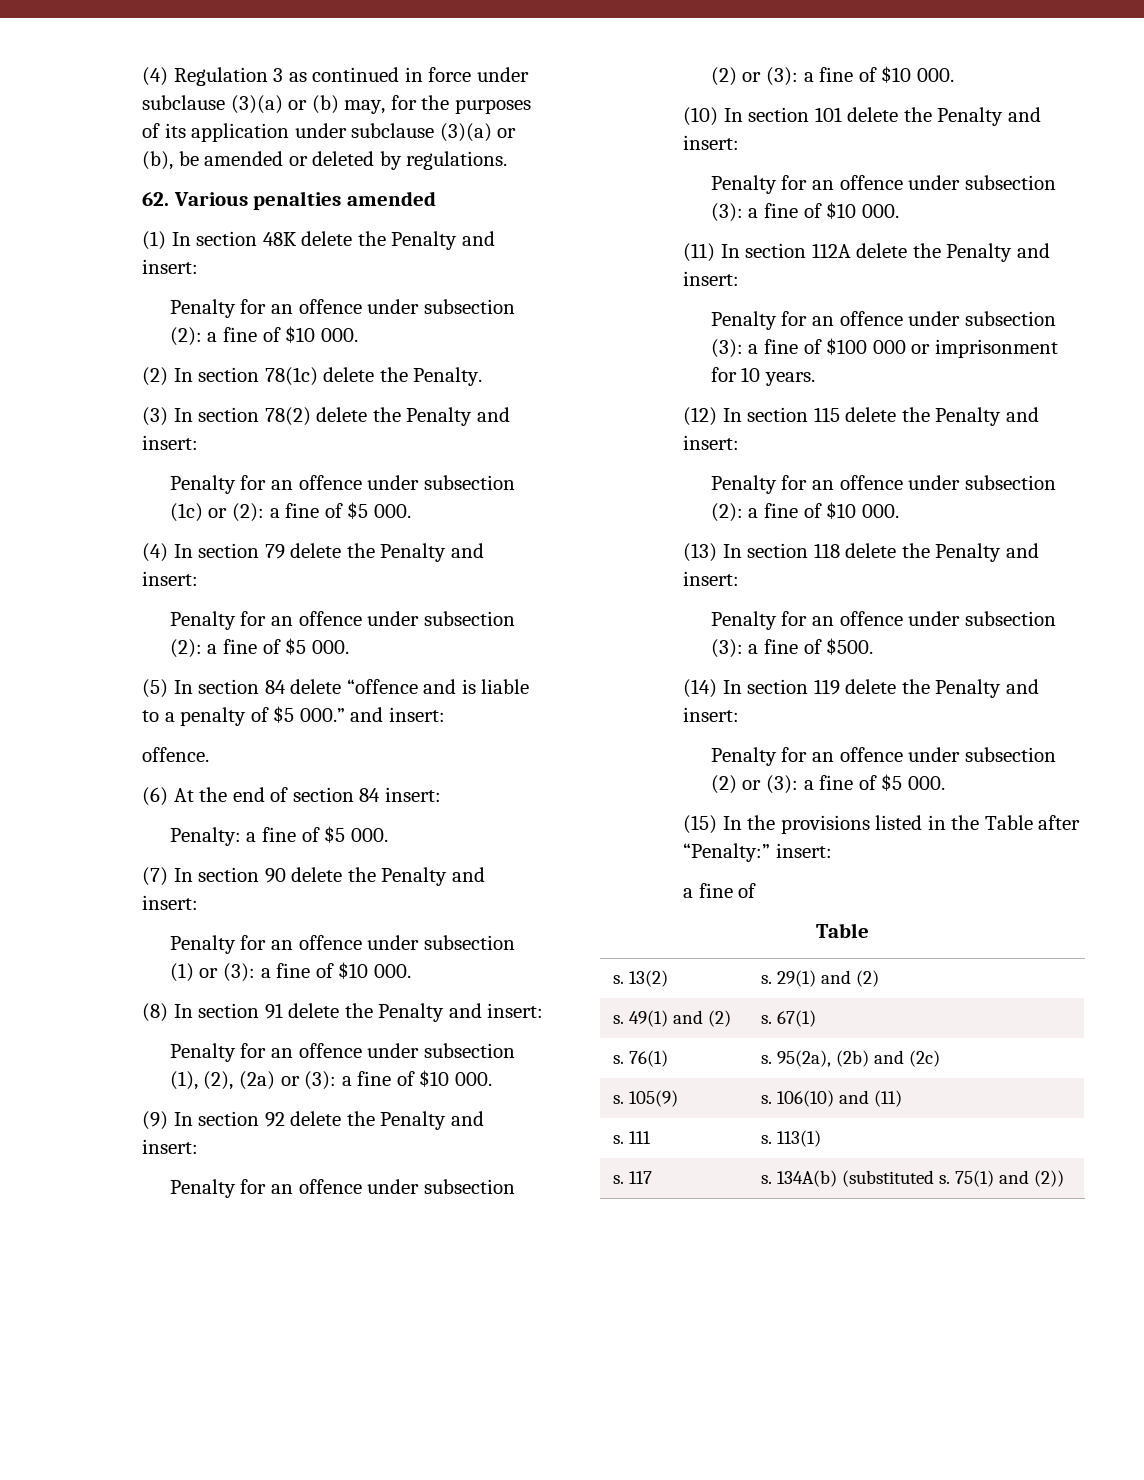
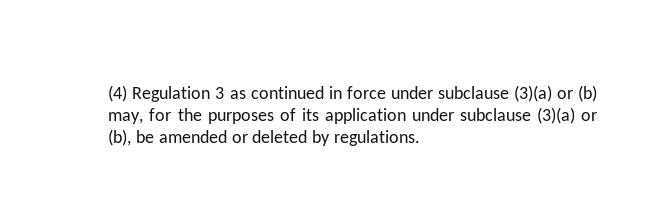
[142,191,436,210] [142,231,495,250] [142,259,199,274] [169,299,515,318] [169,326,358,346] [142,367,483,386] [142,407,510,426] [142,435,199,450] [169,475,515,494] [169,502,411,522] [142,543,484,562] [142,571,199,586] [169,611,515,630] [169,638,349,658] [142,679,530,698] [142,706,445,726] [142,747,210,762] [142,787,441,806] [169,826,388,846] [142,867,485,886] [142,895,199,910] [169,935,515,954] [169,962,411,982] [142,1003,544,1022] [169,1043,515,1062] [169,1070,492,1090] [142,1111,484,1130] [142,1139,199,1154] [169,1179,515,1198] [710,66,954,86] [683,107,1041,126] [683,135,740,150] [710,175,1056,194] [710,202,899,222] [683,243,1050,262] [683,271,740,286] [710,311,1056,330] [710,338,1058,358] [710,367,815,386] [683,407,1039,426] [683,435,740,450] [710,475,1056,494] [710,502,899,522] [683,543,1039,562] [683,571,740,586] [710,611,1056,630] [710,638,874,658] [683,679,1039,698] [683,707,740,722] [710,747,1056,766] [710,774,945,794] [683,815,1081,834] [683,843,832,862] [683,883,757,898] [816,923,869,938] [613,970,669,987] [761,970,880,987] [613,1010,732,1027] [761,1010,817,1027] [613,1050,669,1067] [761,1050,941,1067] [613,1090,679,1107] [761,1090,903,1107] [613,1131,652,1144] [761,1130,822,1147] [613,1171,653,1184] [761,1170,1065,1187] // 62. Various penalties amended // (1) In section 48K delete the Penalty and insert: // Penalty for an offence under subsection (2): a fine of $10 000. // (2) In section 78(1c) delete the Penalty. // (3) In section 78(2) delete the Penalty and insert: // Penalty for an offence under subsection (1c) or (2): a fine of $5 000. // (4) In section 79 delete the Penalty and insert: // Penalty for an offence under subsection (2): a fine of $5 000. // (5) In section 84 delete “offence and is liable to a penalty of $5 000.” and insert: // offence. // (6) At the end of section 84 insert: // Penalty: a fine of $5 000. // (7) In section 90 delete the Penalty and insert: // Penalty for an offence under subsection (1) or (3): a fine of $10 000. // (8) In section 91 delete the Penalty and insert: // Penalty for an offence under subsection (1), (2), (2a) or (3): a fine of $10 000. // (9) In section 92 delete the Penalty and insert: // Penalty for an offence under subsection (2) or (3): a fine of $10 000. // (10) In section 101 delete the Penalty and insert: // Penalty for an offence under subsection (3): a fine of $10 000. // (11) In section 112A delete the Penalty and insert: // Penalty for an offence under subsection (3): a fine of $100 000 or imprisonment for 10 years. // (12) In section 115 delete the Penalty and insert: // Penalty for an offence under subsection (2): a fine of $10 000. // (13) In section 118 delete the Penalty and insert: // Penalty for an offence under subsection (3): a fine of $500. // (14) In section 119 delete the Penalty and insert: // Penalty for an offence under subsection (2) or (3): a fine of $5 000. // (15) In the provisions listed in the Table after “Penalty:” insert: // a fine of // Table // s. 13(2) | s. 29(1) and (2) // s. 49(1) and (2) | s. 67(1) // s. 76(1) | s. 95(2a), (2b) and (2c) // s. 105(9) | s. 106(10) and (11) // s. 111 | s. 113(1) // s. 117 | s. 134A(b) (substituted s. 75(1) and (2)) -> (420, 138) none

